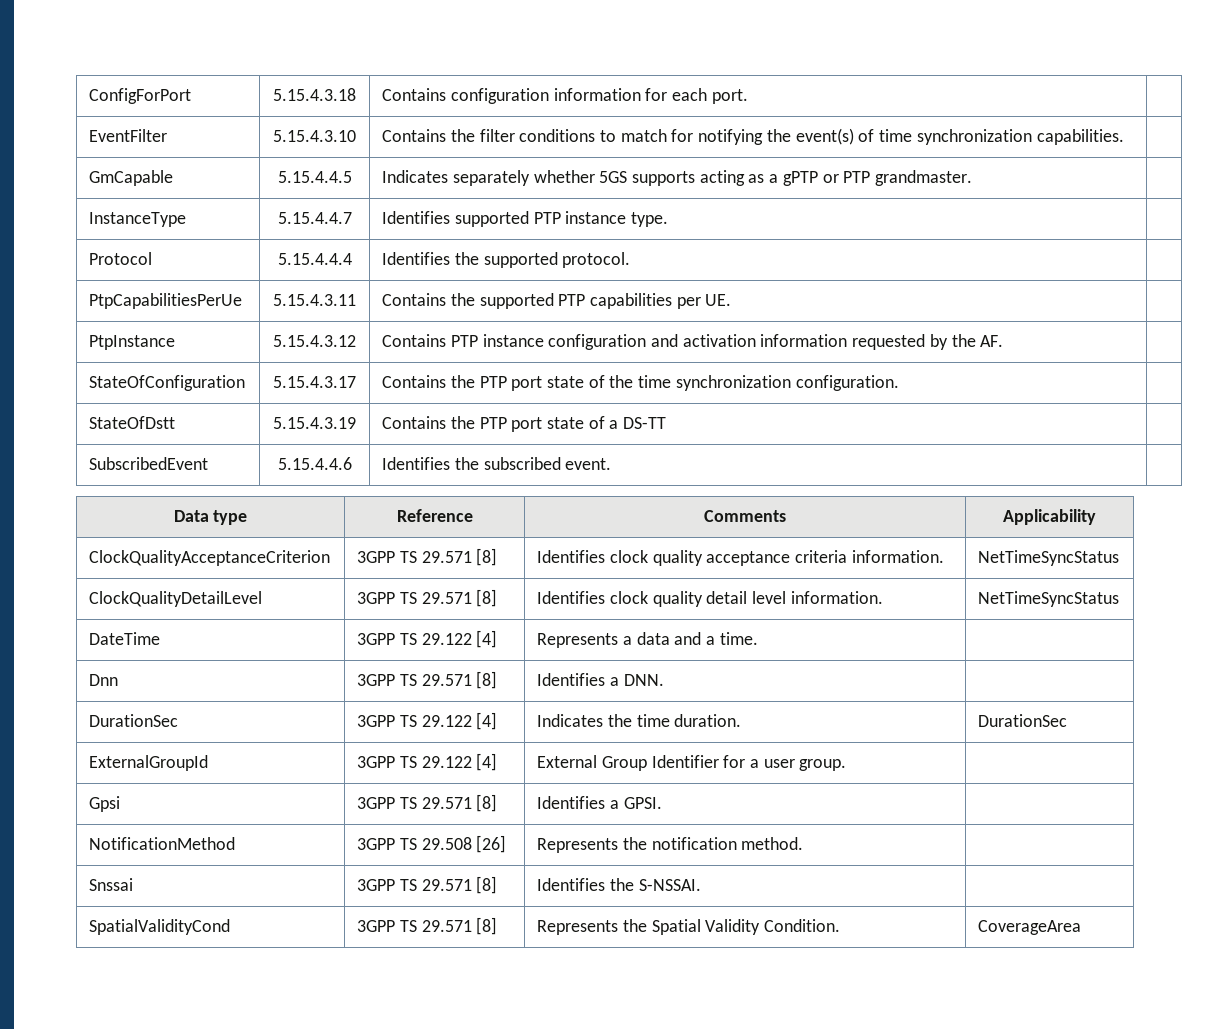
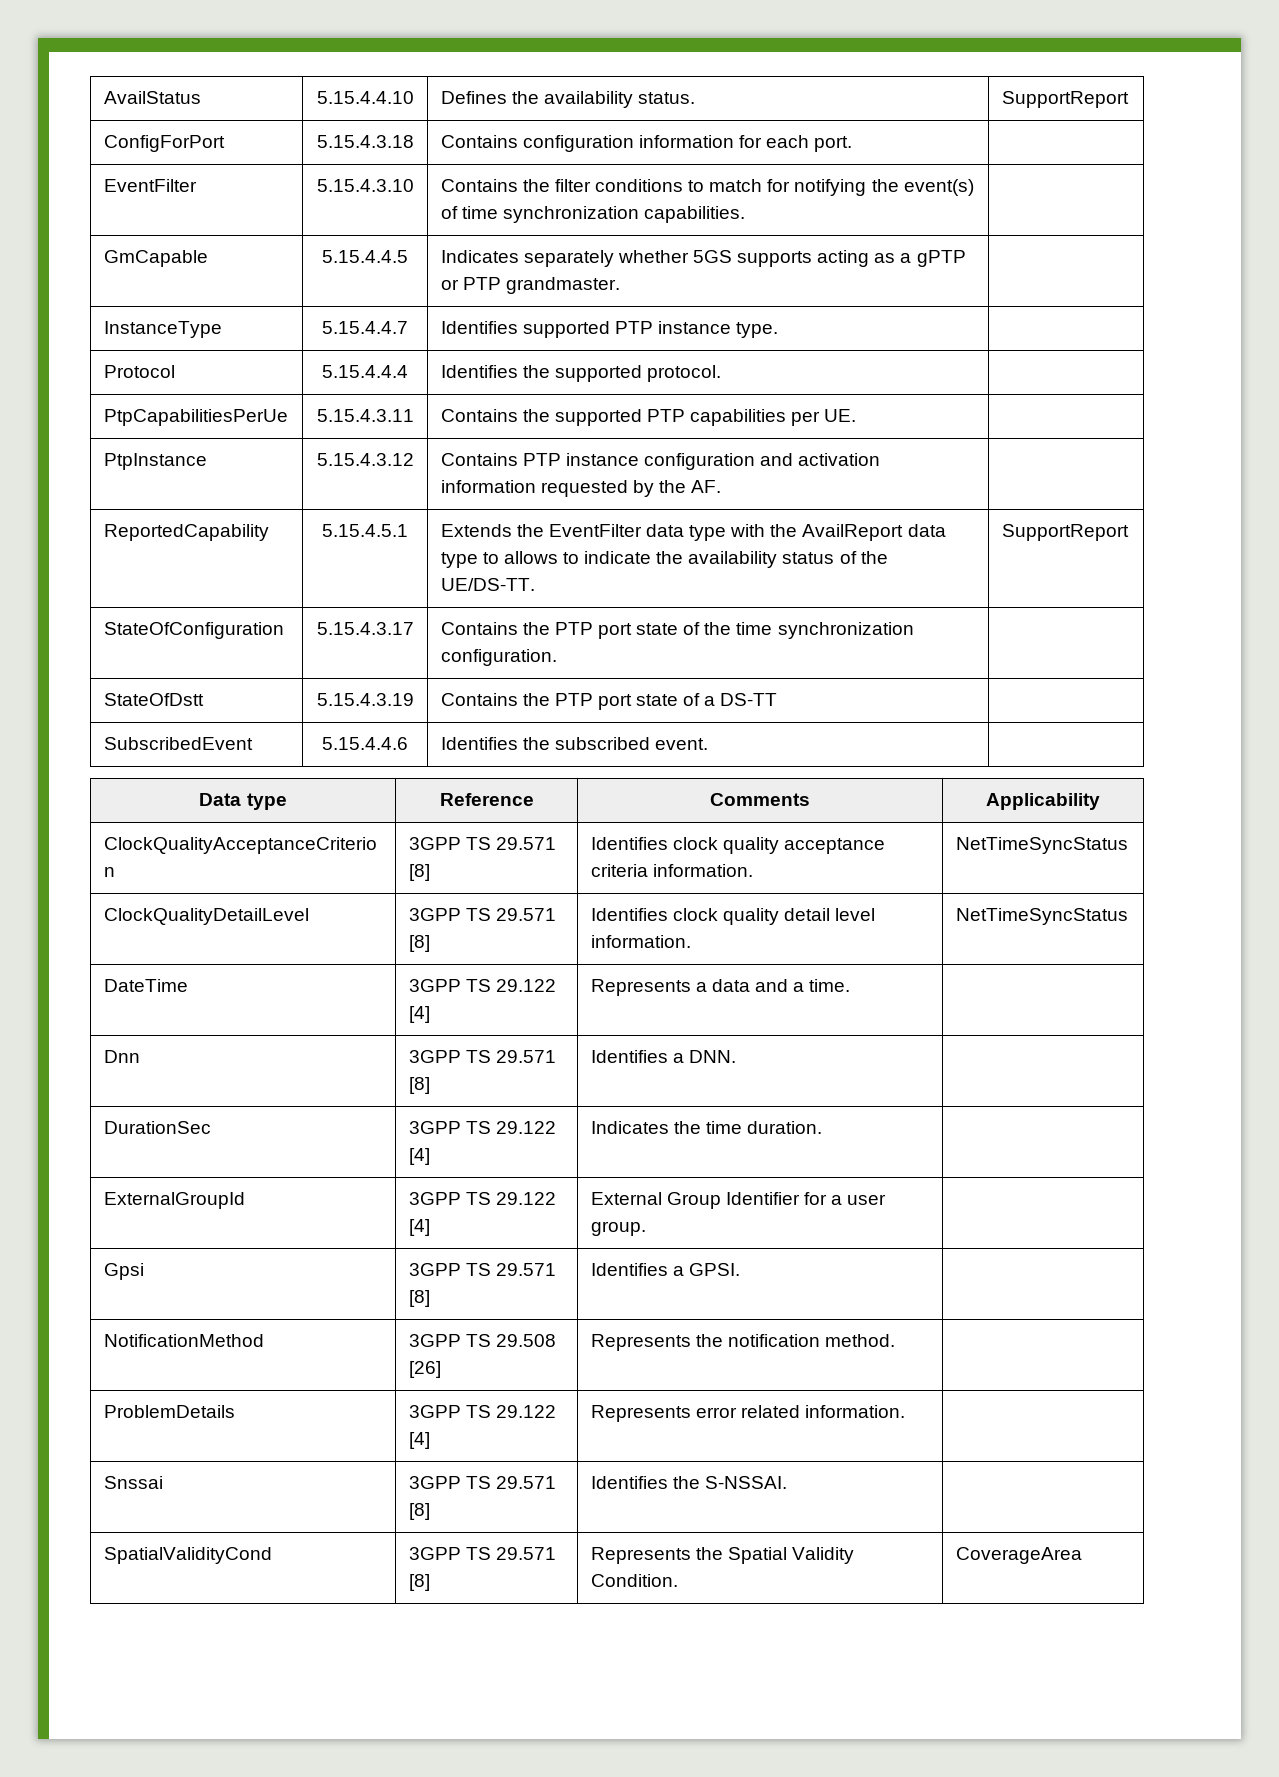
(89, 96) none -> [103,91,201,104] [316,91,414,104] [440,91,695,108] [1001,91,1129,108] AvailStatus | 5.15.4.4.10 | Defines the availability status. | SupportReport //
(1004, 341) none -> [103,524,269,541] [322,524,408,537] [440,524,946,541] [440,551,888,568] [440,578,535,591] [1001,524,1129,541] // ReportedCapability | 5.15.4.5.1 | Extends the EventFilter data type with the AvailReport data type to allows to indicate the availability status of the UE/DS-TT. | SupportReport
[978,714,1068,727] DurationSec -> (822, 1127) none
(804, 843) none -> [103,1405,235,1418] [408,1405,556,1418] [408,1432,430,1449] [590,1405,905,1422] // ProblemDetails | 3GPP TS 29.122 [4] | Represents error related information. |

